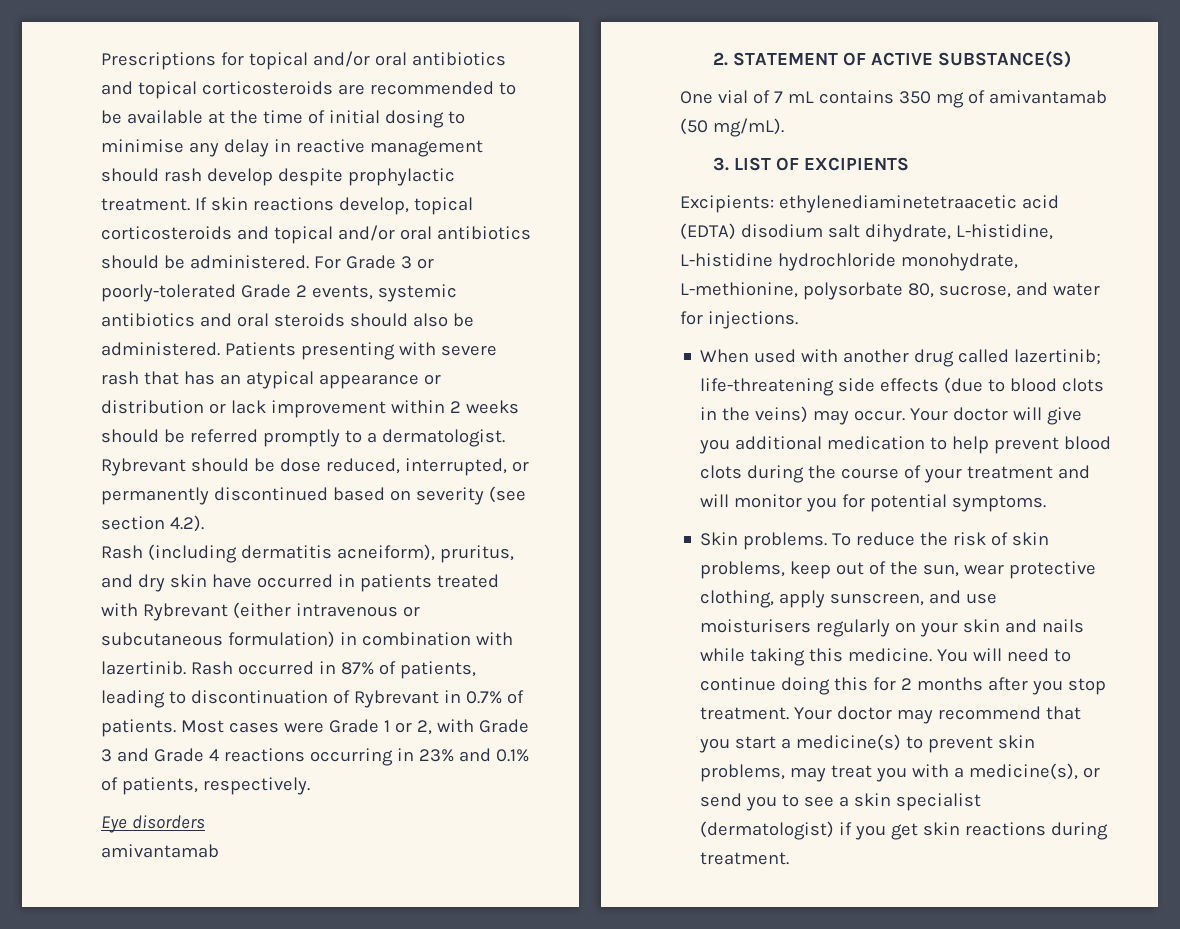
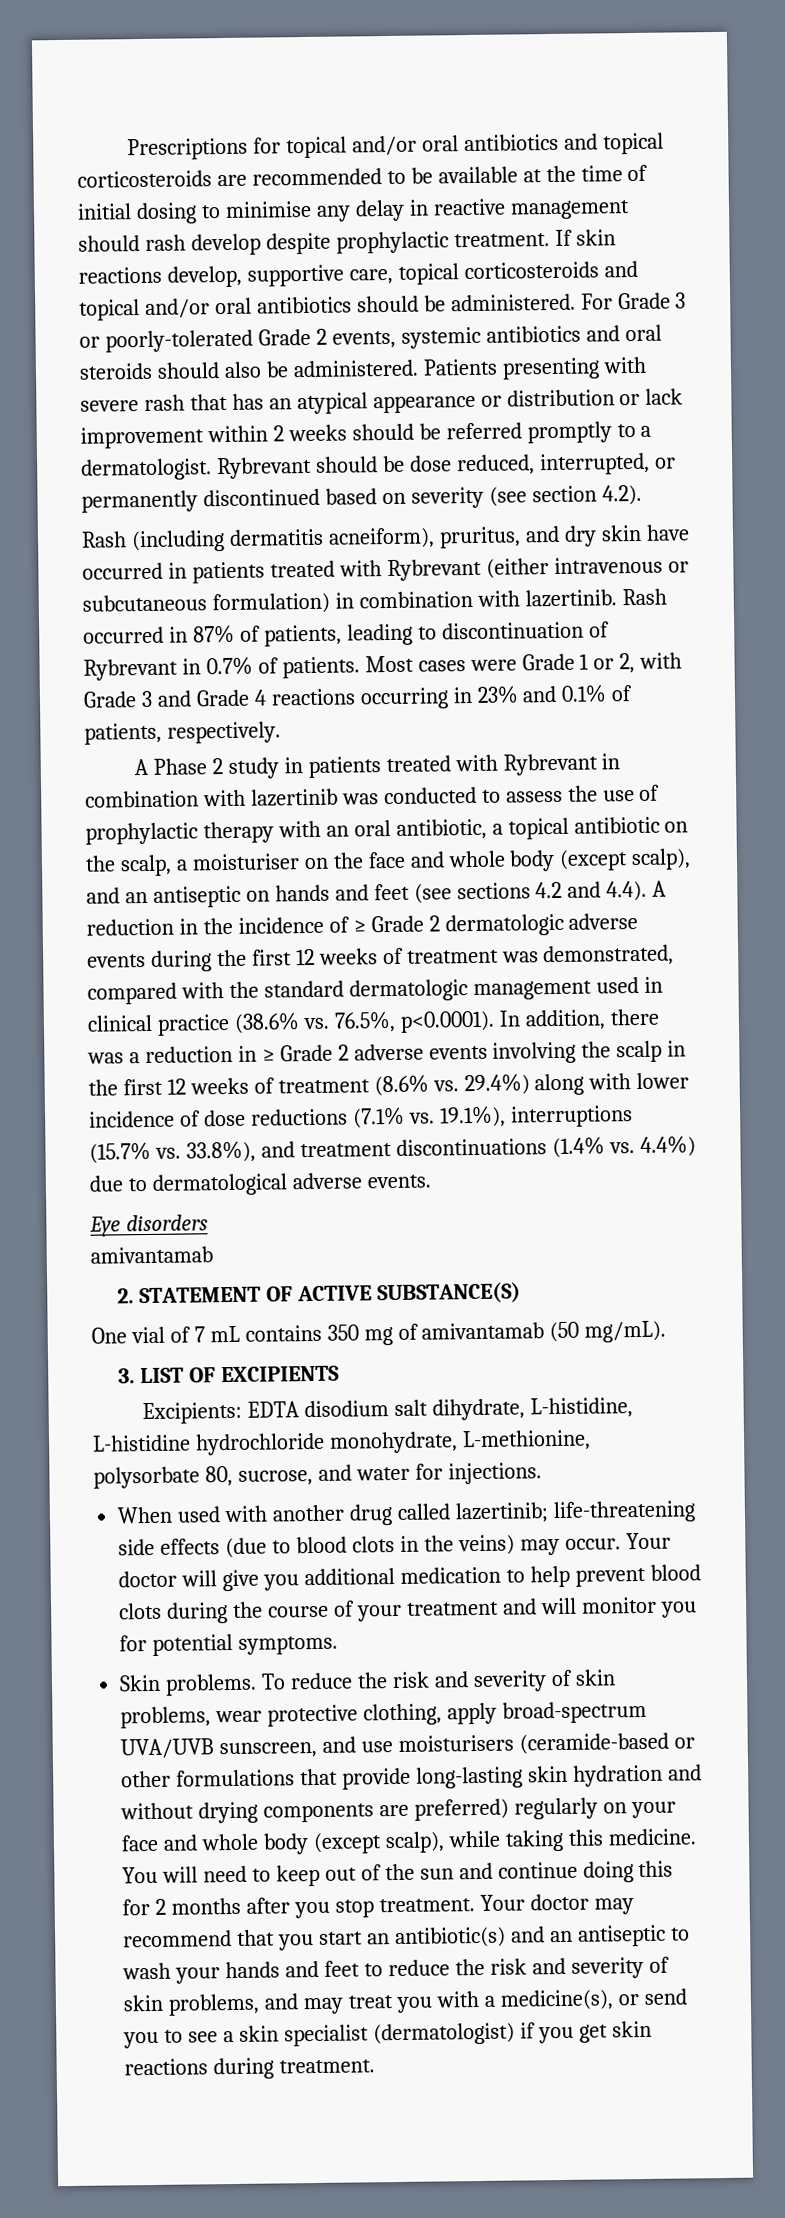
(409, 206) none -> [246,264,393,287] supportive care,
(310, 786) none -> [133,753,621,779] [85,784,661,808] [85,816,689,845] [85,848,692,877] [86,880,668,908] [86,912,639,937] [87,944,675,972] [87,976,663,1005] [87,1008,659,1036] [87,1040,687,1064] [88,1072,690,1097] [89,1105,633,1129] [89,1135,696,1164] [89,1172,431,1196] // A Phase 2 study in patients treated with Rybrevant in combination with lazertinib was conducted to assess the use of prophylactic therapy with an oral antibiotic, a topical antibiotic on the scalp, a moisturiser on the face and whole body (except scalp), and an antiseptic on hands and feet (see sections 4.2 and 4.4). A reduction in the incidence of ≥ Grade 2 dermatologic adverse events during the first 12 weeks of treatment was demonstrated, compared with the standard dermatologic management used in clinical practice (38.6% vs. 76.5%, p<0.0001). In addition, there was a reduction in ≥ Grade 2 adverse events involving the scalp in the first 12 weeks of treatment (8.6% vs. 29.4%) along with lower incidence of dose reductions (7.1% vs. 19.1%), interruptions (15.7% vs. 33.8%), and treatment discontinuations (1.4% vs. 4.4%) due to dermatological adverse events.
[778,195,1059,213] [680,223,736,240] ethylenediaminetetraacetic acid (EDTA) -> [246,1401,300,1418] EDTA
[991,532,1050,546] [700,561,960,579] of skin problems, keep out of the sun, -> [433,1669,616,1693] [120,1706,212,1729] and severity of skin problems,
(826, 599) none -> [501,1700,647,1724] [120,1738,215,1759] broad-spectrum UVA/UVB
[816,619,1085,637] regularly on your skin and nails -> [518,1732,695,1755] [121,1764,702,1790] [120,1797,676,1824] [121,1831,445,1855] (ceramide-based or other formulations that provide long-lasting skin hydration and without drying components are preferred) regularly on your face and whole body (except scalp),
(1072, 655) none -> [275,1862,493,1887] keep out of the sun and
[781,734,1036,753] [700,764,786,782] a medicine(s) to prevent skin problems, -> [366,1924,690,1949] [122,1956,670,1984] [123,1993,299,2016] an antibiotic(s) and an antiseptic to wash your hands and feet to reduce the risk and severity of skin problems, and

